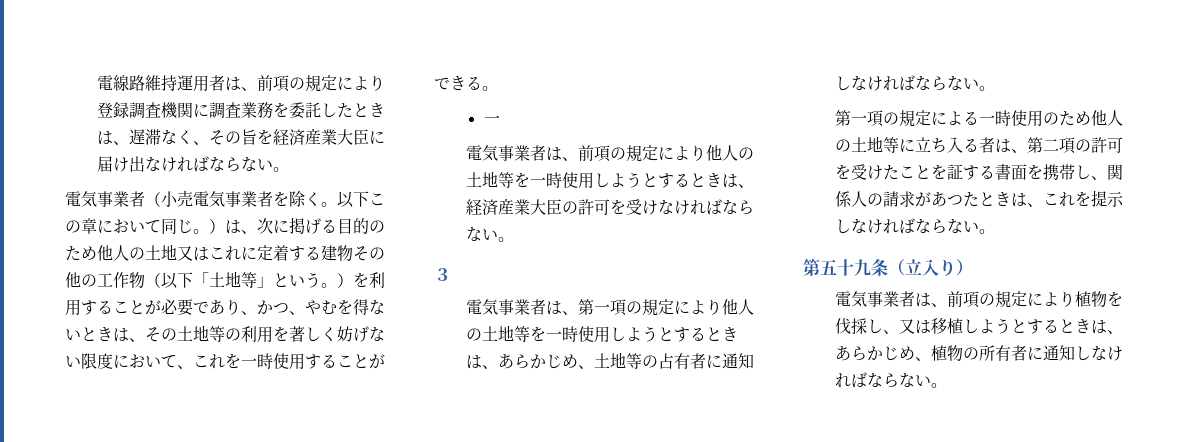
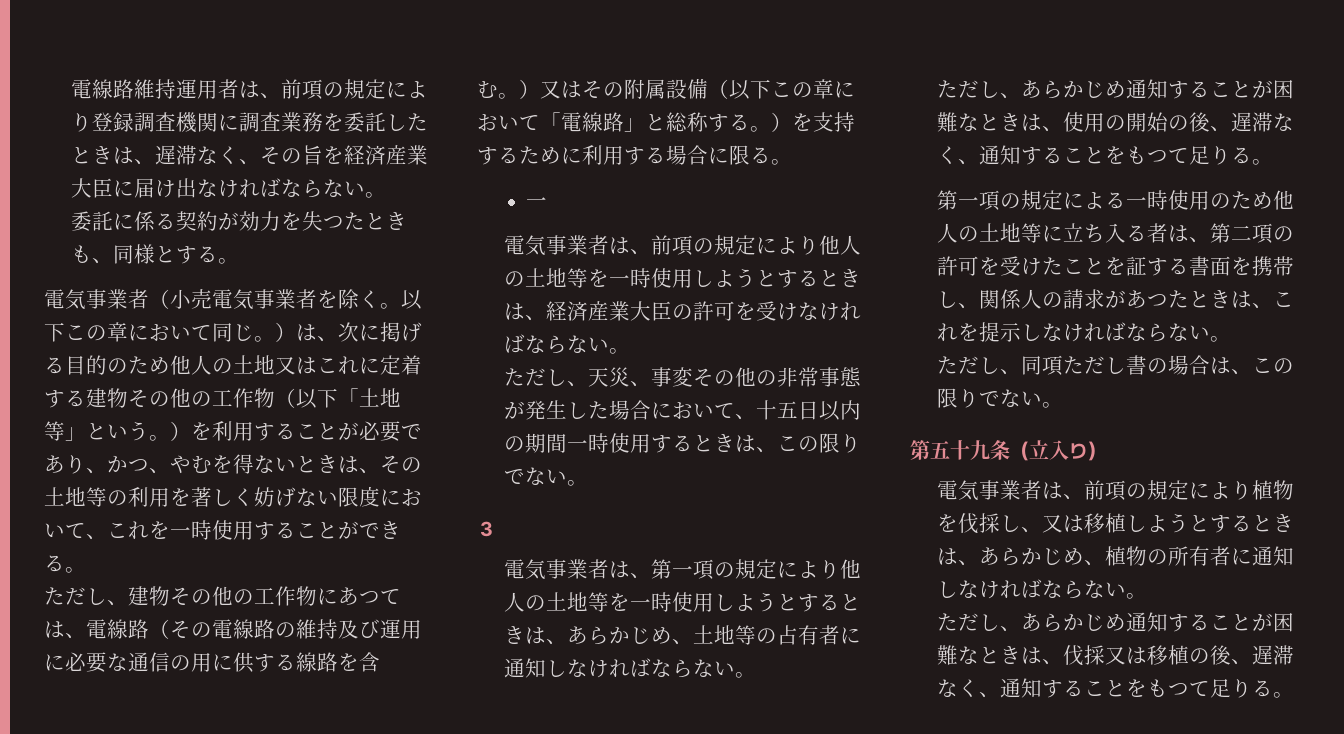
(289, 169) none -> [70,211,407,232] [70,244,239,264] // 委託に係る契約が効力を失つたときも、同様とする。
(498, 88) none -> [44,586,401,606] [44,619,422,639] [44,652,380,673] [477,78,855,100] [477,112,855,132] [477,145,792,165] // ただし、建物その他の工作物にあつては、電線路（その電線路の維持及び運用に必要な通信の用に供する線路を含む。）又はその附属設備（以下この章において「電線路」と総称する。）を支持するために利用する場合に限る。
(514, 239) none -> [503,367,861,387] [503,400,861,421] [503,433,861,453] [503,467,588,486] // ただし、天災、事変その他の非常事態が発生した場合において、十五日以内の期間一時使用するときは、この限りでない。
(995, 88) none -> [936,79,1294,99] [936,112,1294,132] [936,145,1273,165] // ただし、あらかじめ通知することが困難なときは、使用の開始の後、遅滞なく、通知することをもつて足りる。
(995, 231) none -> [936,355,1294,376] [936,388,1063,408] // ただし、同項ただし書の場合は、この限りでない。
(947, 385) none -> [936,612,1294,632] [936,645,1294,666] [936,678,1294,698] // ただし、あらかじめ通知することが困難なときは、伐採又は移植の後、遅滞なく、通知することをもつて足りる。

